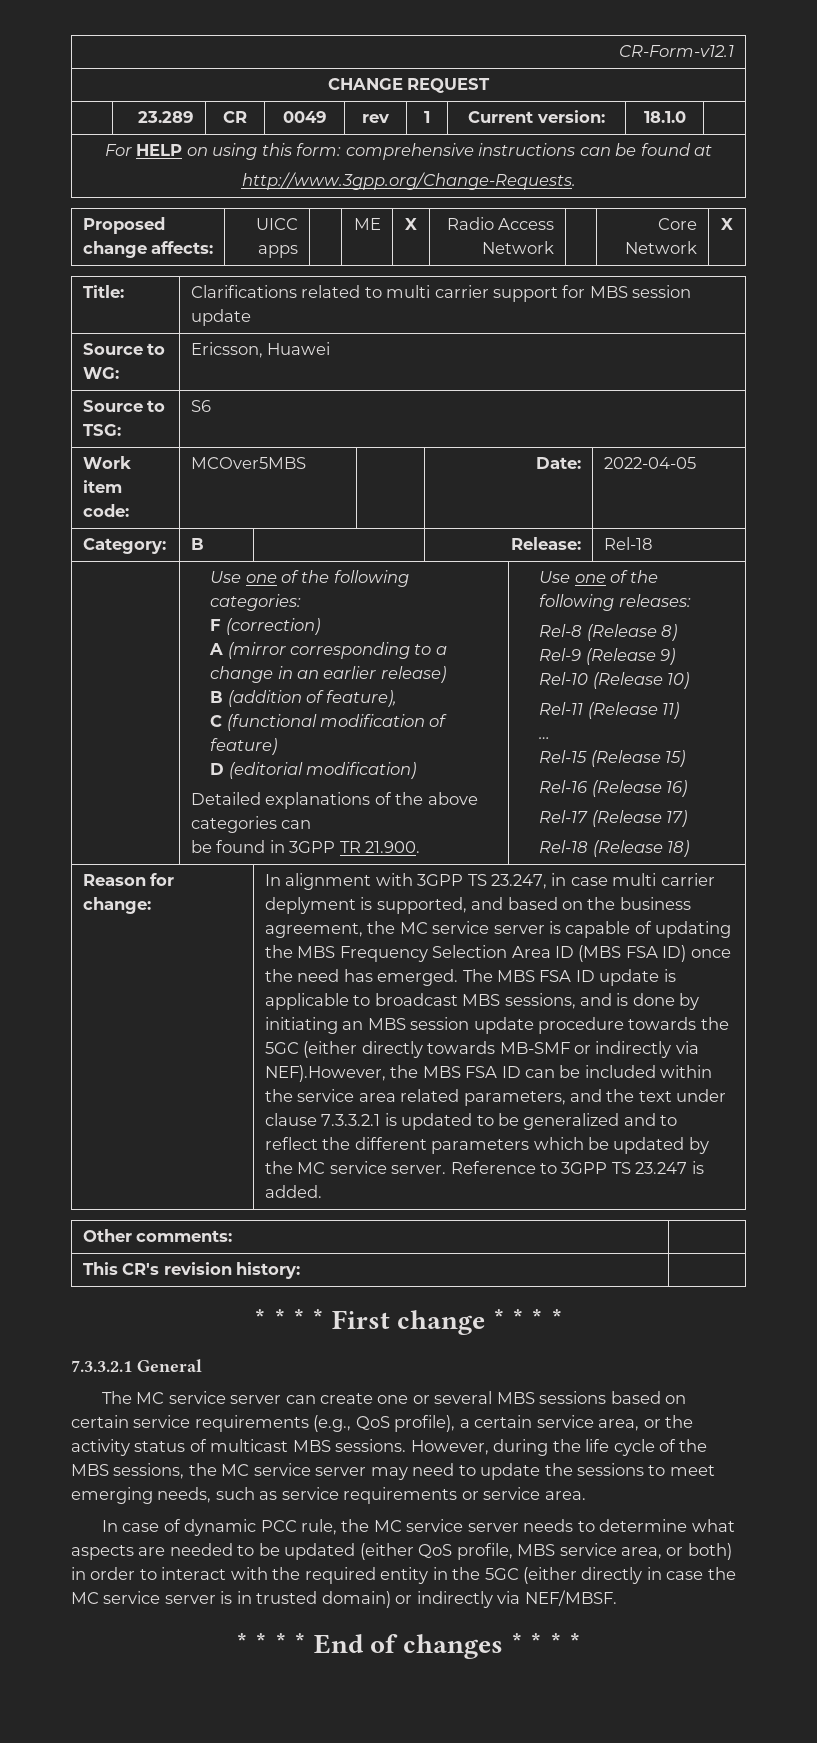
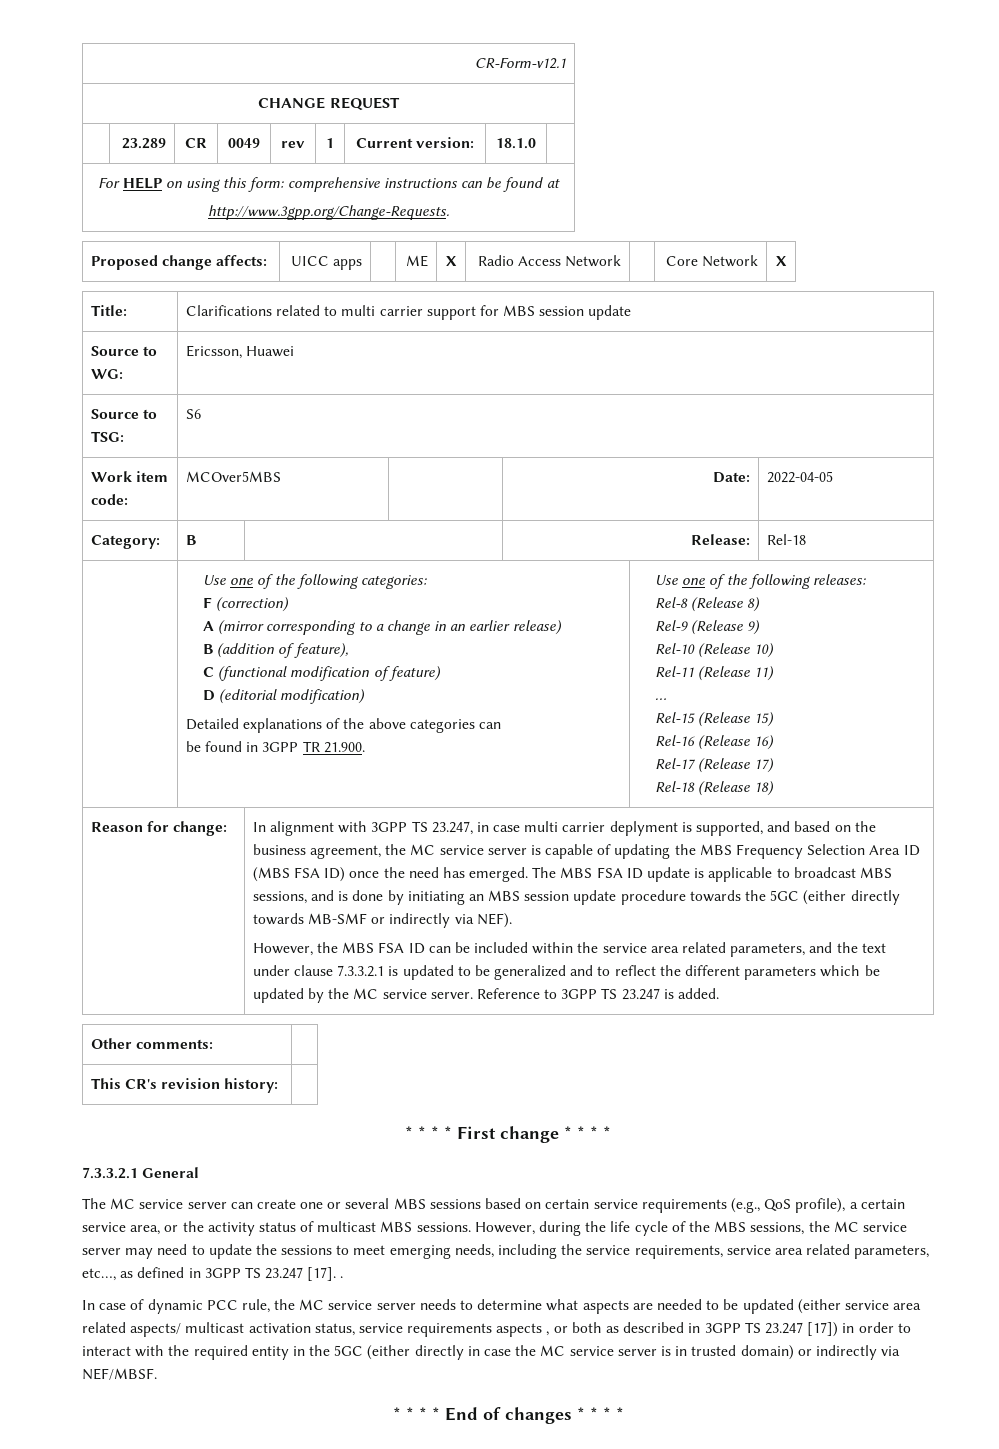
[264,1065,386,1082] NEF).However, -> [476,913,512,928] [252,943,313,956] NEF). // However,
[215,1487,586,1504] such as service requirements or service area. -> [498,1244,930,1259] [82,1267,344,1281] including the service requirements, service area related parameters, etc…, as defined in 3GPP TS 23.247 [17]. .
[418,1543,732,1560] QoS profile, MBS service area, or both) -> [844,1300,922,1310] [82,1322,839,1337] service area related aspects/ multicast activation status, service requirements aspects , or both as described in 3GPP TS 23.247 [17])

